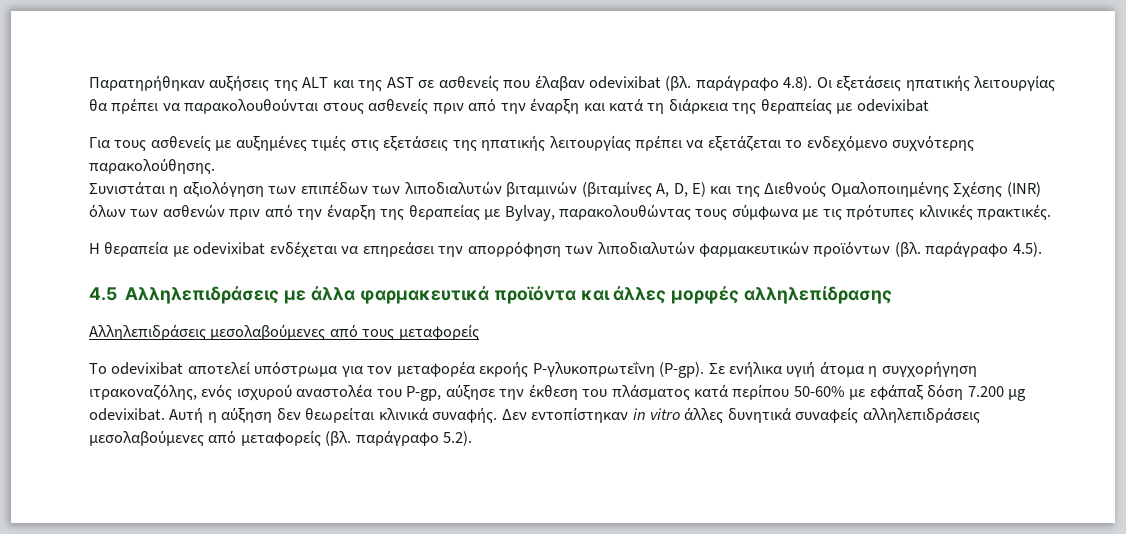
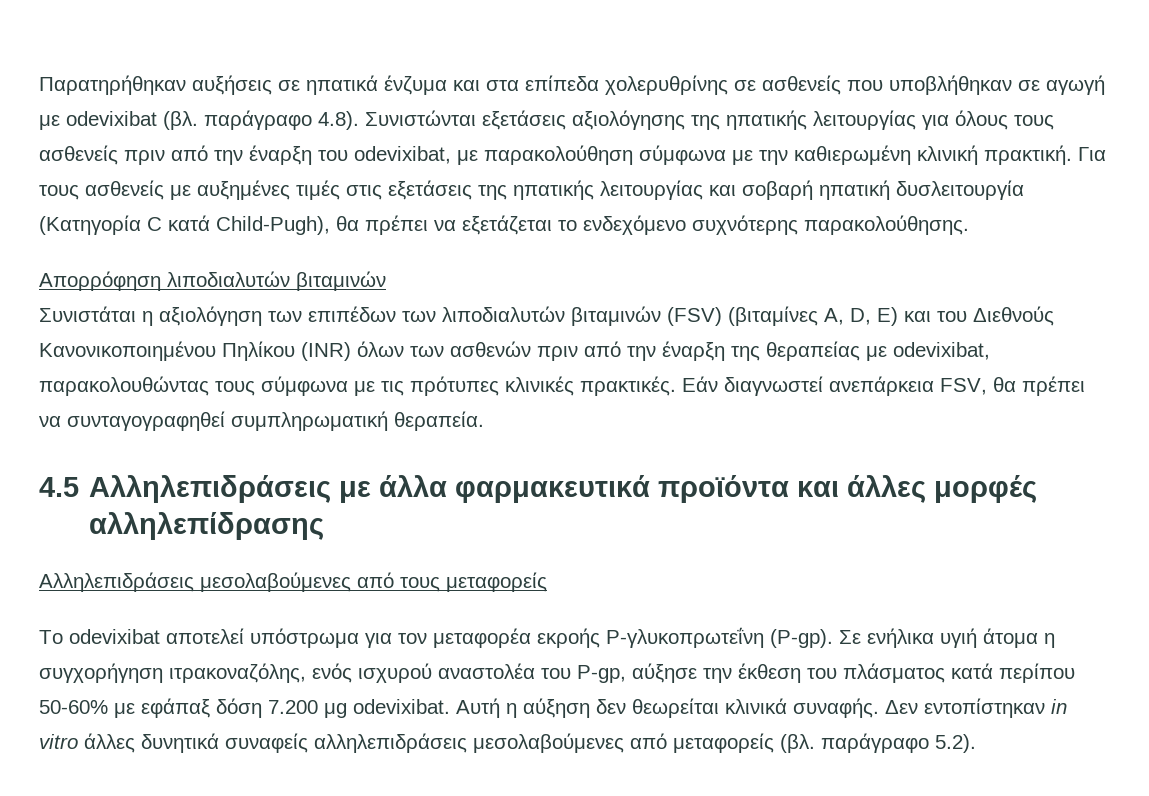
[273,75,1056,92] [89,98,364,115] της ALT και της AST σε ασθενείς που έλαβαν odevixibat (βλ. παράγραφο 4.8). Οι εξετάσεις ηπατικής λειτουργίας θα πρέπει να παρακολουθούνται στους -> [278,75,1105,95] [39,110,1054,130] σε ηπατικά ένζυμα και στα επίπεδα χολερυθρίνης σε ασθενείς που υποβλήθηκαν σε αγωγή με odevixibat (βλ. παράγραφο 4.8). Συνιστώνται εξετάσεις αξιολόγησης της ηπατικής λειτουργίας για όλους τους
[583,98,929,115] και κατά τη διάρκεια της θεραπείας με odevixibat // -> [318,145,1072,165] του odevixibat, με παρακολούθηση σύμφωνα με την καθιερωμένη κλινική πρακτική.
(631, 143) none -> [709,180,1024,200] [39,215,359,235] και σοβαρή ηπατική δυσλειτουργία (Κατηγορία C κατά Child-Pugh), θα
(215, 166) none -> [39,271,386,291] // Απορρόφηση λιποδιαλυτών βιταμινών
(578, 189) none -> [667,307,722,326] (FSV)
[735,181,1003,198] της Διεθνούς Ομαλοποιημένης Σχέσης -> [937,306,1054,326] [39,341,295,361] του Διεθνούς Κανονικοποιημένου Πηλίκου
[504,205,555,221] Bylvay, -> [893,342,990,360] odevixibat,
[89,241,1042,258] // Η θεραπεία με odevixibat ενδέχεται να επηρεάσει την απορρόφηση των λιποδιαλυτών φαρμακευτικών προϊόντων (βλ. παράγραφο 4.5). -> [682,376,1085,396] [39,411,484,431] Εάν διαγνωστεί ανεπάρκεια FSV, θα πρέπει να συνταγογραφηθεί συμπληρωματική θεραπεία.

